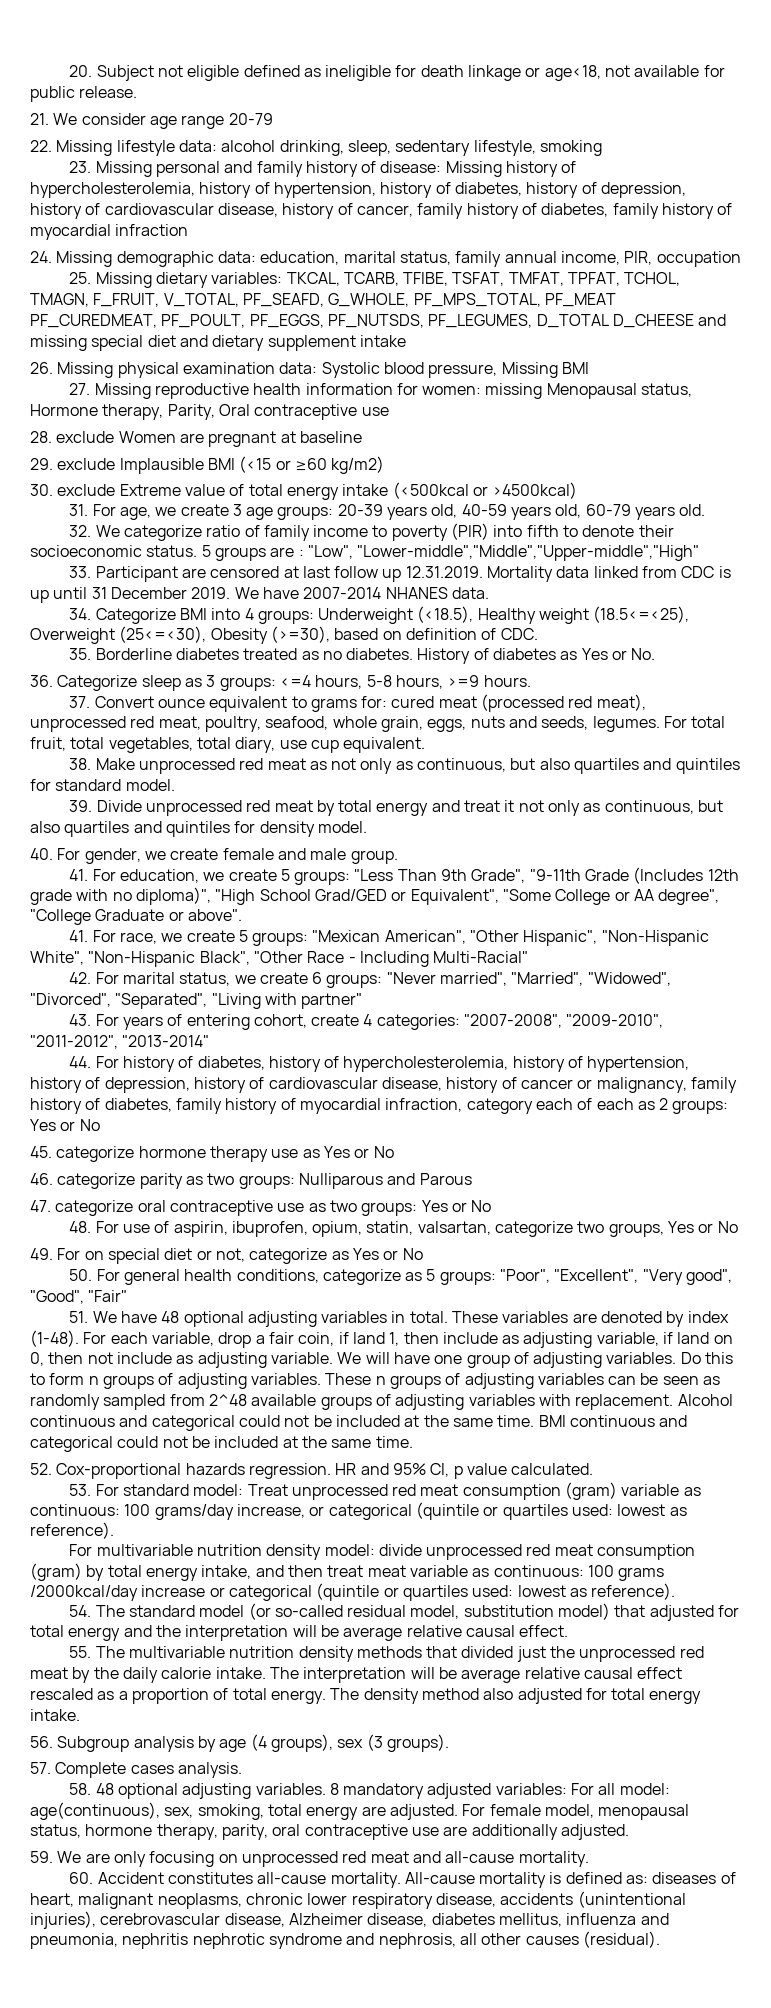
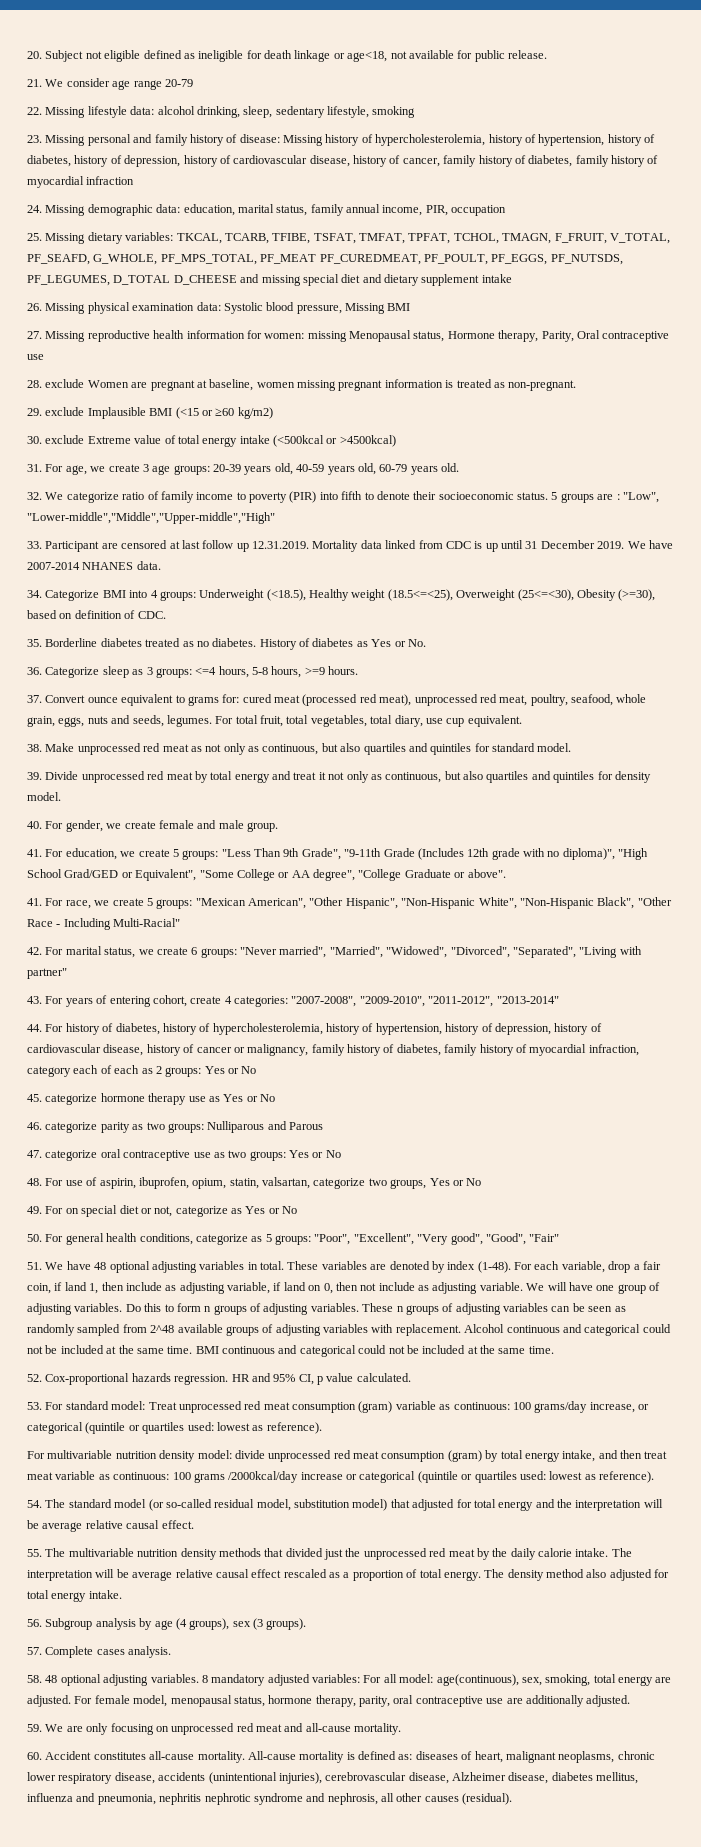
[299,431,362,443] baseline -> [209,379,577,391] baseline, women missing pregnant information is treated as non-pregnant.

